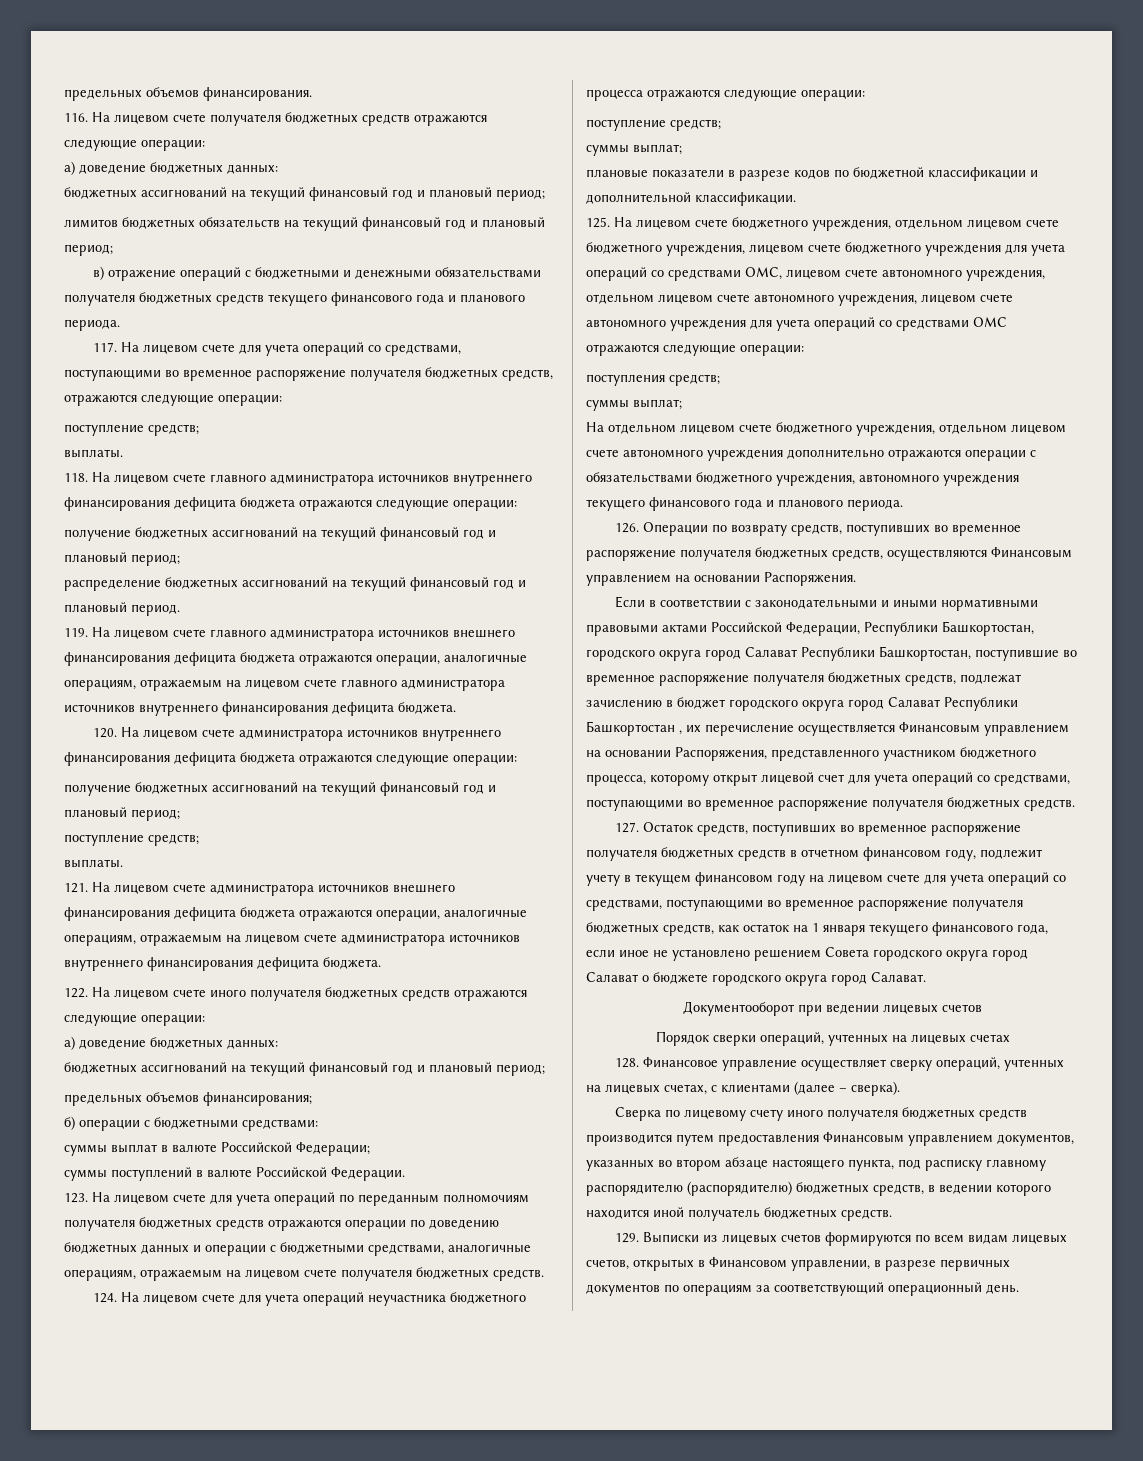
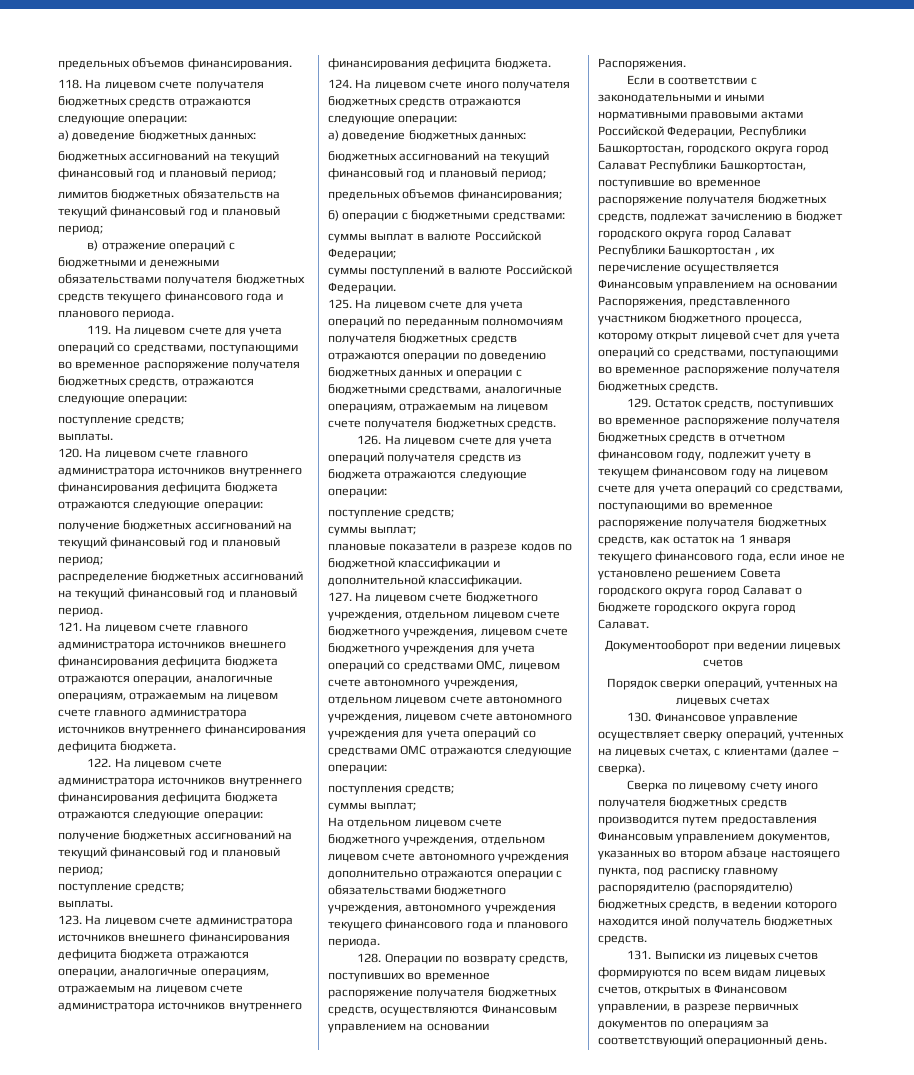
[64,113,88,122] 116. -> [58,79,82,89] 118.
[93,342,118,352] 117. -> [87,325,112,335] 119.
[64,473,88,482] 118. -> [58,448,82,458] 120.
[64,628,88,637] 119. -> [58,622,82,631] 121.
[93,728,118,738] 120. -> [87,758,112,767] 122.
[64,883,88,893] 121. -> [58,915,82,925] 123.
[64,988,88,998] 122. -> [328,79,352,88] 124.
[64,1193,88,1203] 123. -> [328,299,352,309] 125.
[93,1292,527,1306] [586,89,643,101] 124. На лицевом счете для учета операций неучастника бюджетного процесса -> [357,435,553,447] [328,452,522,464] [328,469,381,480] 126. На лицевом счете для учета операций получателя средств из бюджета
[586,217,610,228] 125. -> [328,592,352,601] 127.
[615,523,640,533] 126. -> [357,953,382,963] 128.
[615,822,640,833] 127. -> [627,398,652,408] 129.
[615,1058,640,1068] 128. -> [627,712,652,722] 130.
[615,1233,640,1243] 129. -> [627,950,652,960] 131.

